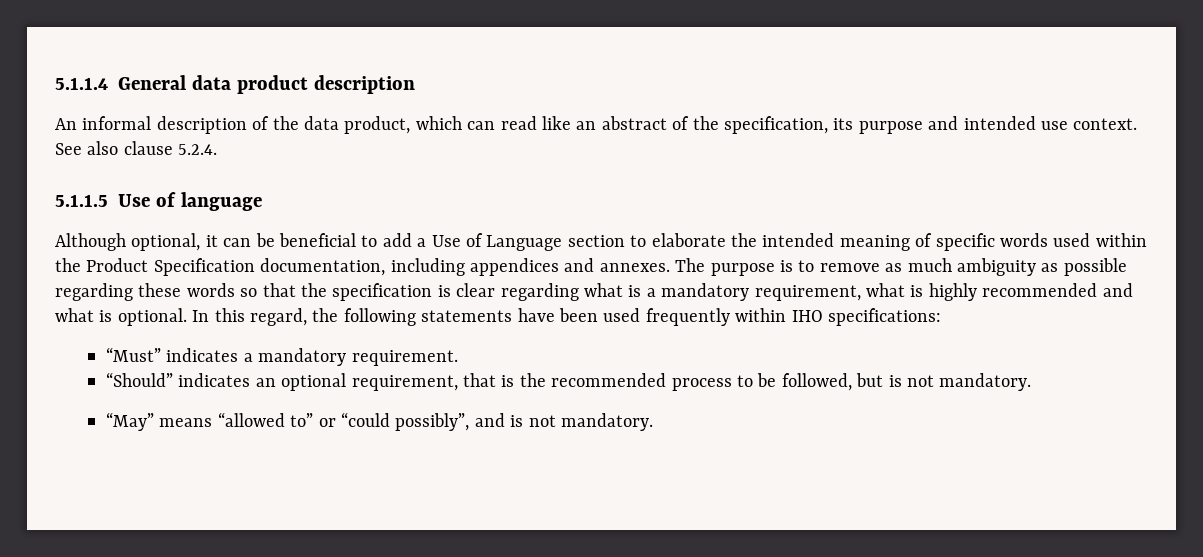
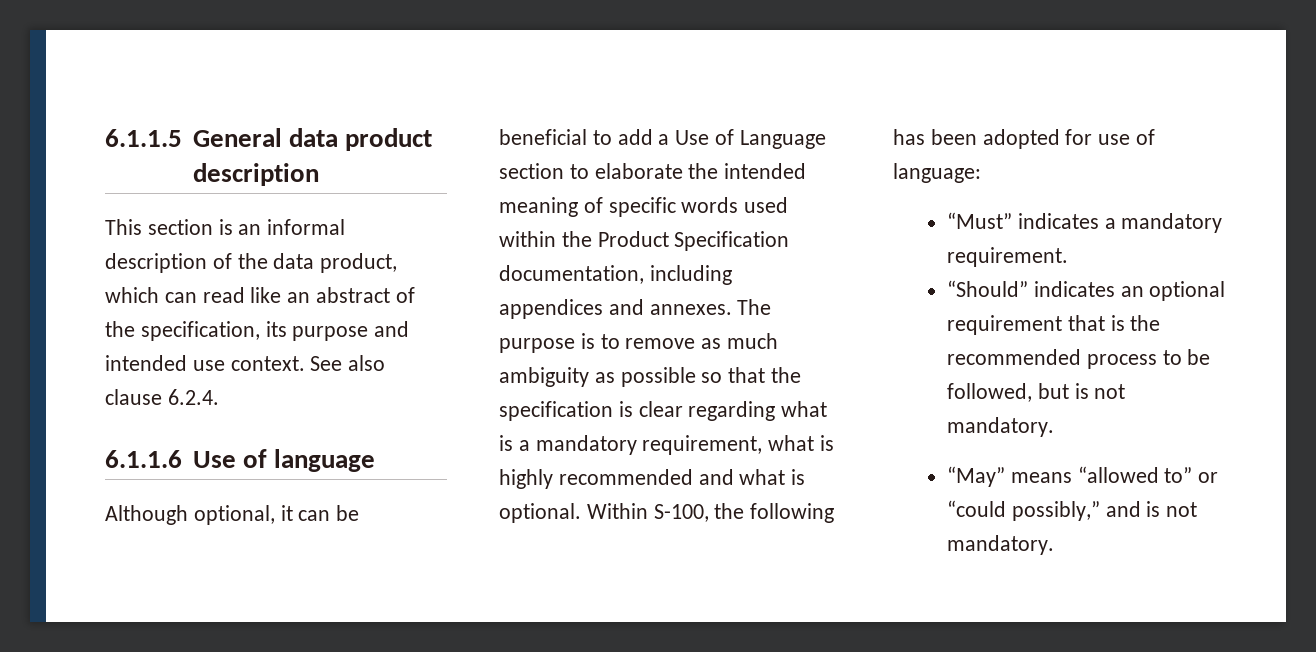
[55,77,108,90] 5.1.1.4 -> [105,129,182,147] 6.1.1.5
[55,118,77,130] An -> [105,219,262,235] This section is an
[178,144,218,155] [55,194,108,207] 5.2.4. // 5.1.1.5 -> [167,389,219,405] [105,450,182,468] 6.2.4. // 6.1.1.6
[55,283,235,301] regarding these words -> (696, 377) none
[192,308,941,326] In this regard, the following statements have been used frequently within IHO specifications: -> [586,503,835,523] [893,129,1156,149] [893,163,981,183] Within S-100, the following has been adopted for use of language:
[351,375,458,391] requirement, -> [946,315,1062,335] requirement
[395,413,470,431] possibly”, -> [1011,501,1100,521] possibly,”

